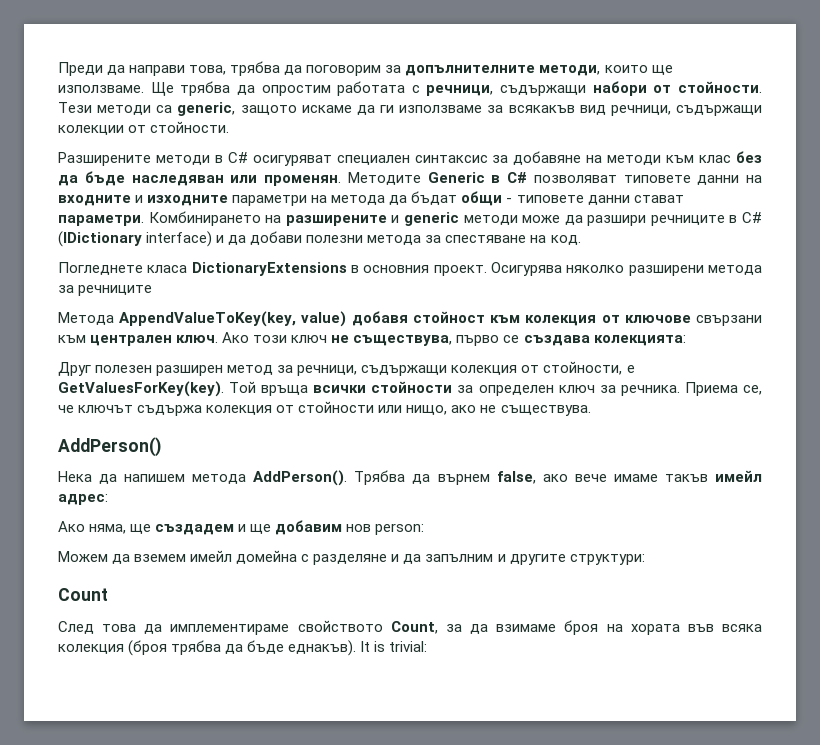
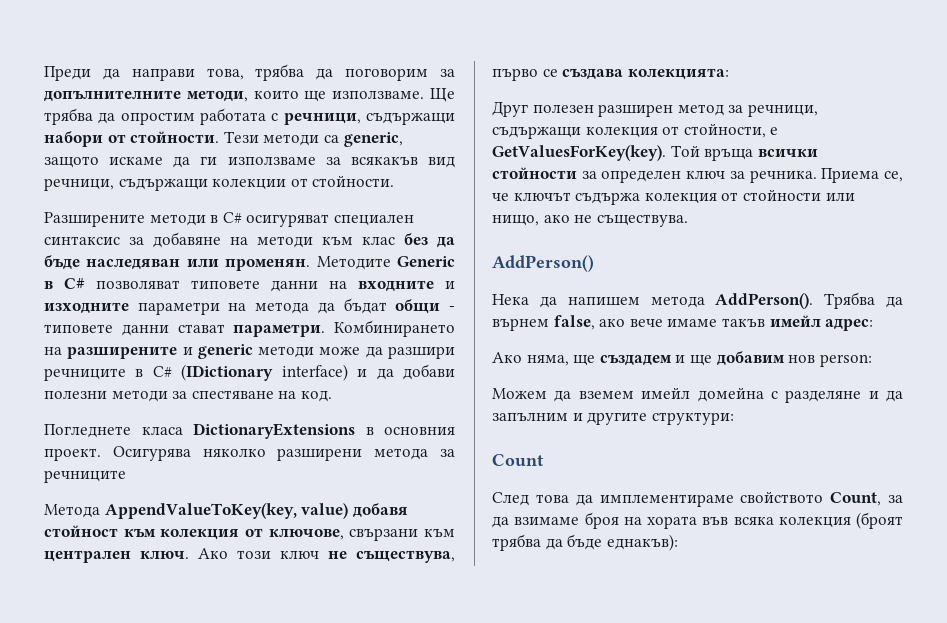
[367,235,422,245] метода -> [111,390,168,402] методи
[624,315,691,323] ключове -> [268,529,344,540] ключове,
[128,640,168,656] (броя -> [856,512,903,529] (броят
[288,640,428,656] еднакъв). It is trivial: -> [606,534,678,551] еднакъв):

